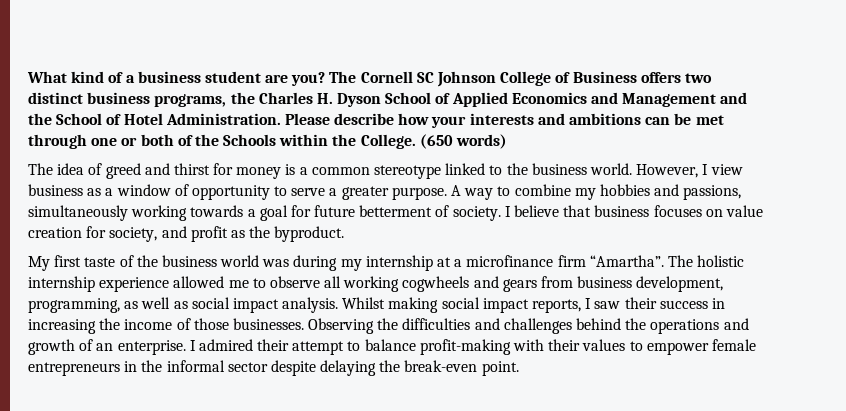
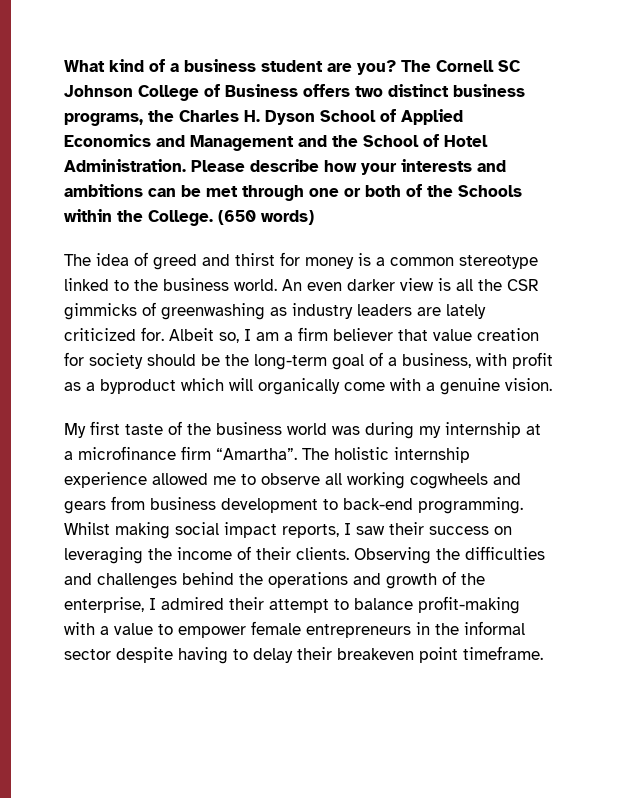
[636,164,743,178] [28,184,742,200] [28,205,763,221] [28,226,345,242] However, I view business as a window of opportunity to serve a greater purpose. A way to combine my hobbies and passions, simultaneously working towards a goal for future betterment of society. I believe that business focuses on value creation for society, and profit as the byproduct. -> [282,278,539,291] [64,302,486,320] [64,327,539,343] [64,352,553,370] [64,378,552,395] An even darker view is all the CSR gimmicks of greenwashing as industry leaders are lately criticized for. Albeit so, I am a firm believer that value creation for society should be the long-term goal of a business, with profit as a byproduct which will organically come with a genuine vision.
[636,276,724,292] [28,297,339,313] development, programming, as well as social impact analysis. -> [221,497,523,514] development to back-end programming.
[711,298,725,309] [28,319,96,334] in increasing -> [494,526,512,535] [64,547,143,564] on leveraging
[193,318,304,330] those businesses. -> [256,547,349,560] their clients.
[96,340,186,355] an enterprise. -> [461,573,485,585] [64,597,144,613] the enterprise,
[548,339,626,351] their values -> [100,623,153,635] a value
[320,360,519,376] delaying the break-even point. -> [178,646,543,664] having to delay their breakeven point timeframe.

